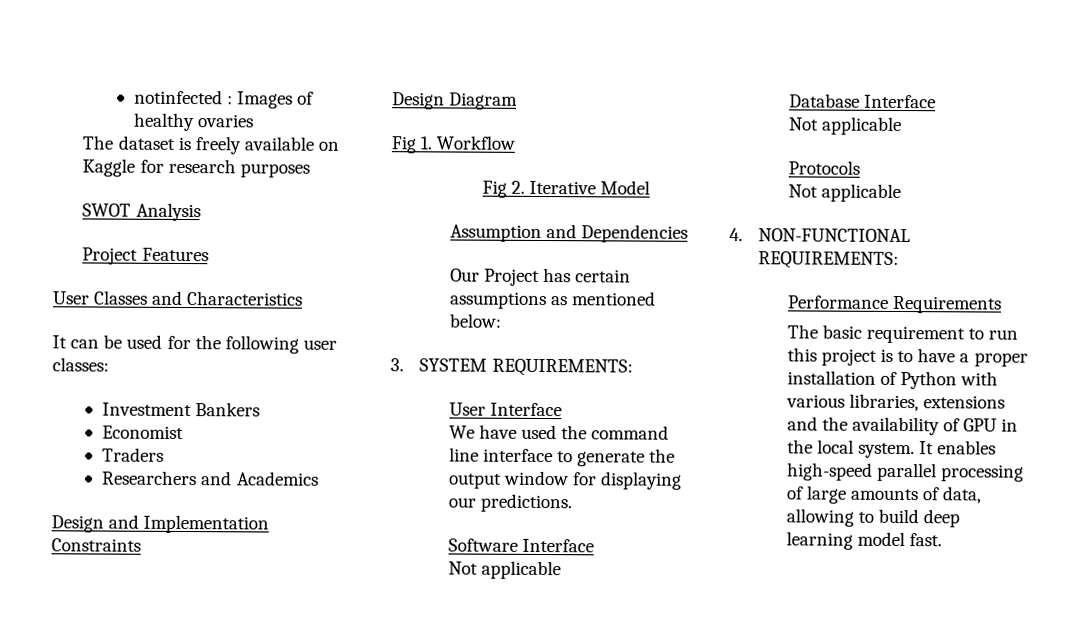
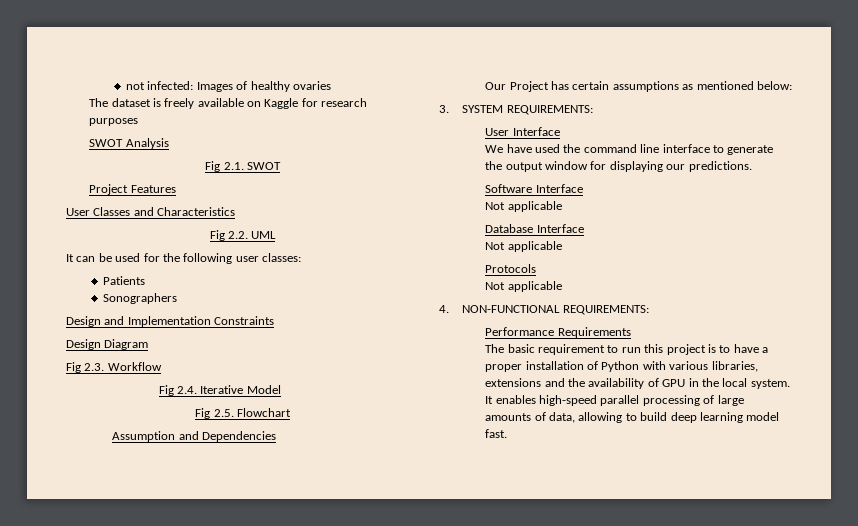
[133,89,233,105] notinfected : -> [126,81,194,90] not infected:
(201, 212) none -> [205,161,281,172] // Fig 2.1. SWOT
(304, 298) none -> [209,230,277,241] // Fig 2.2. UML
[102,402,261,417] [102,425,185,440] [102,447,165,462] [102,470,319,486] Investment Bankers // Economist // Traders // Researchers and Academics -> [102,276,145,285] [102,293,177,304] Patients // Sonographers
[420,136,433,150] 1. -> [84,363,105,371] 2.3.
[511,180,526,194] 2. -> [177,386,198,394] 2.4.
(651, 187) none -> [195,408,291,419] // Fig 2.5. Flowchart

